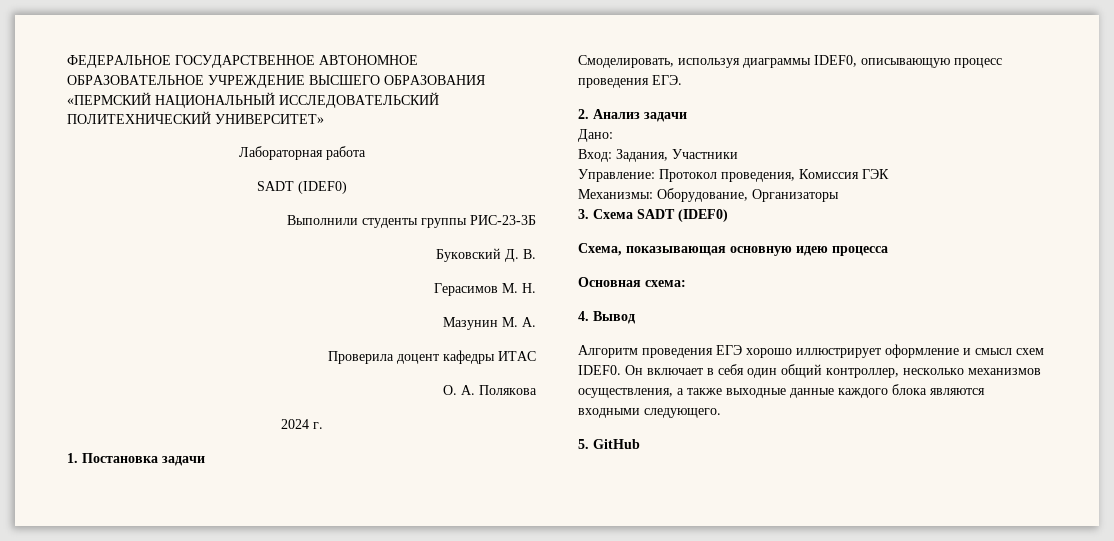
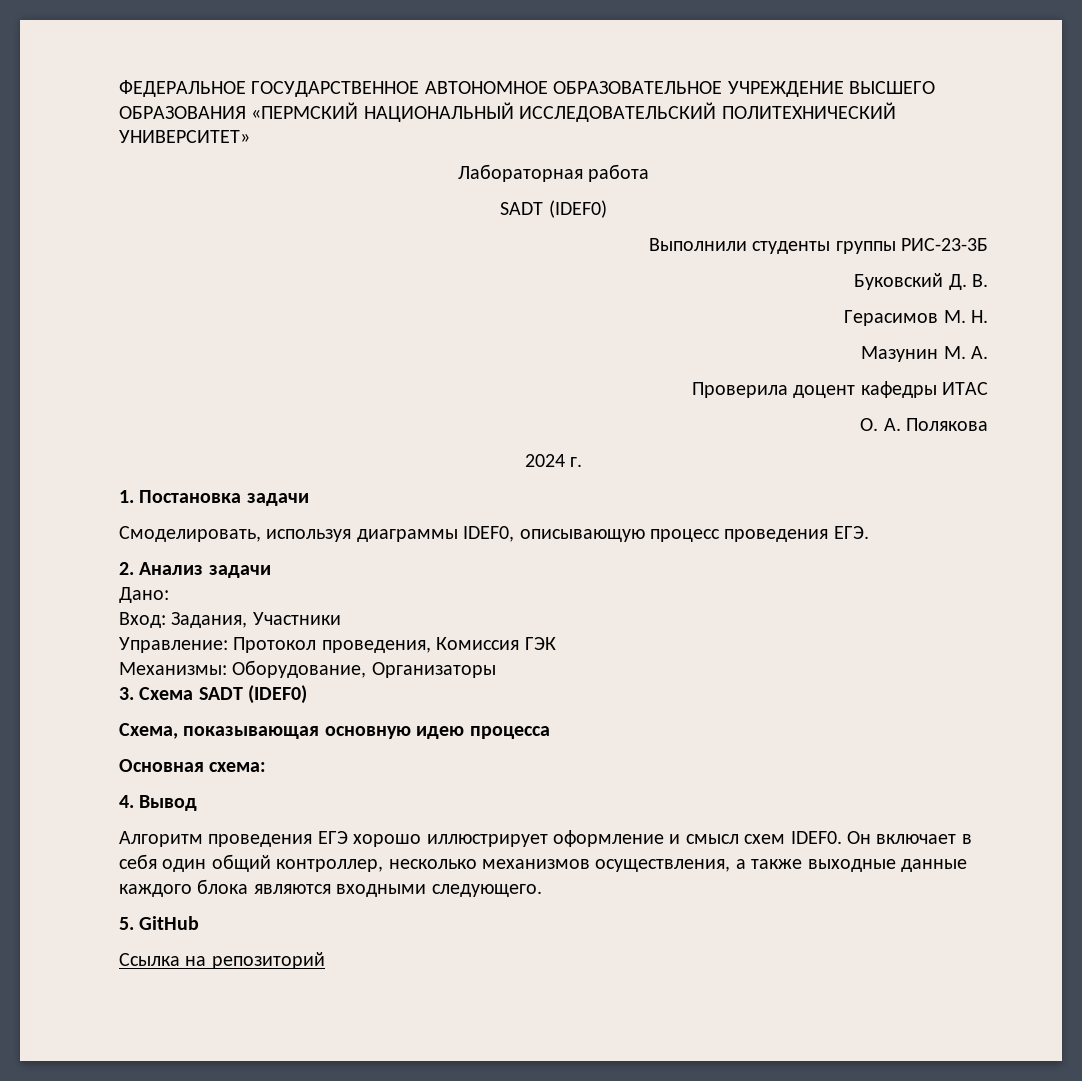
(640, 444) none -> [119,952,325,969] // Ссылка на репозиторий

